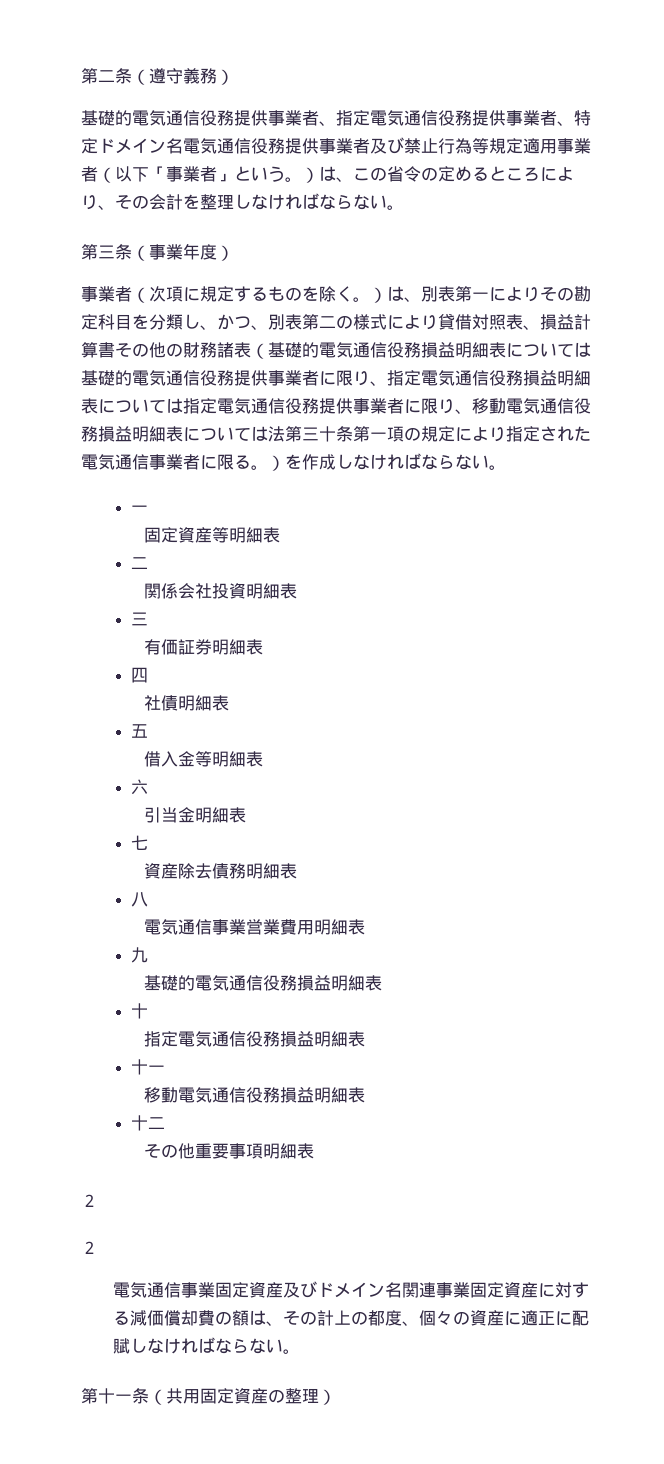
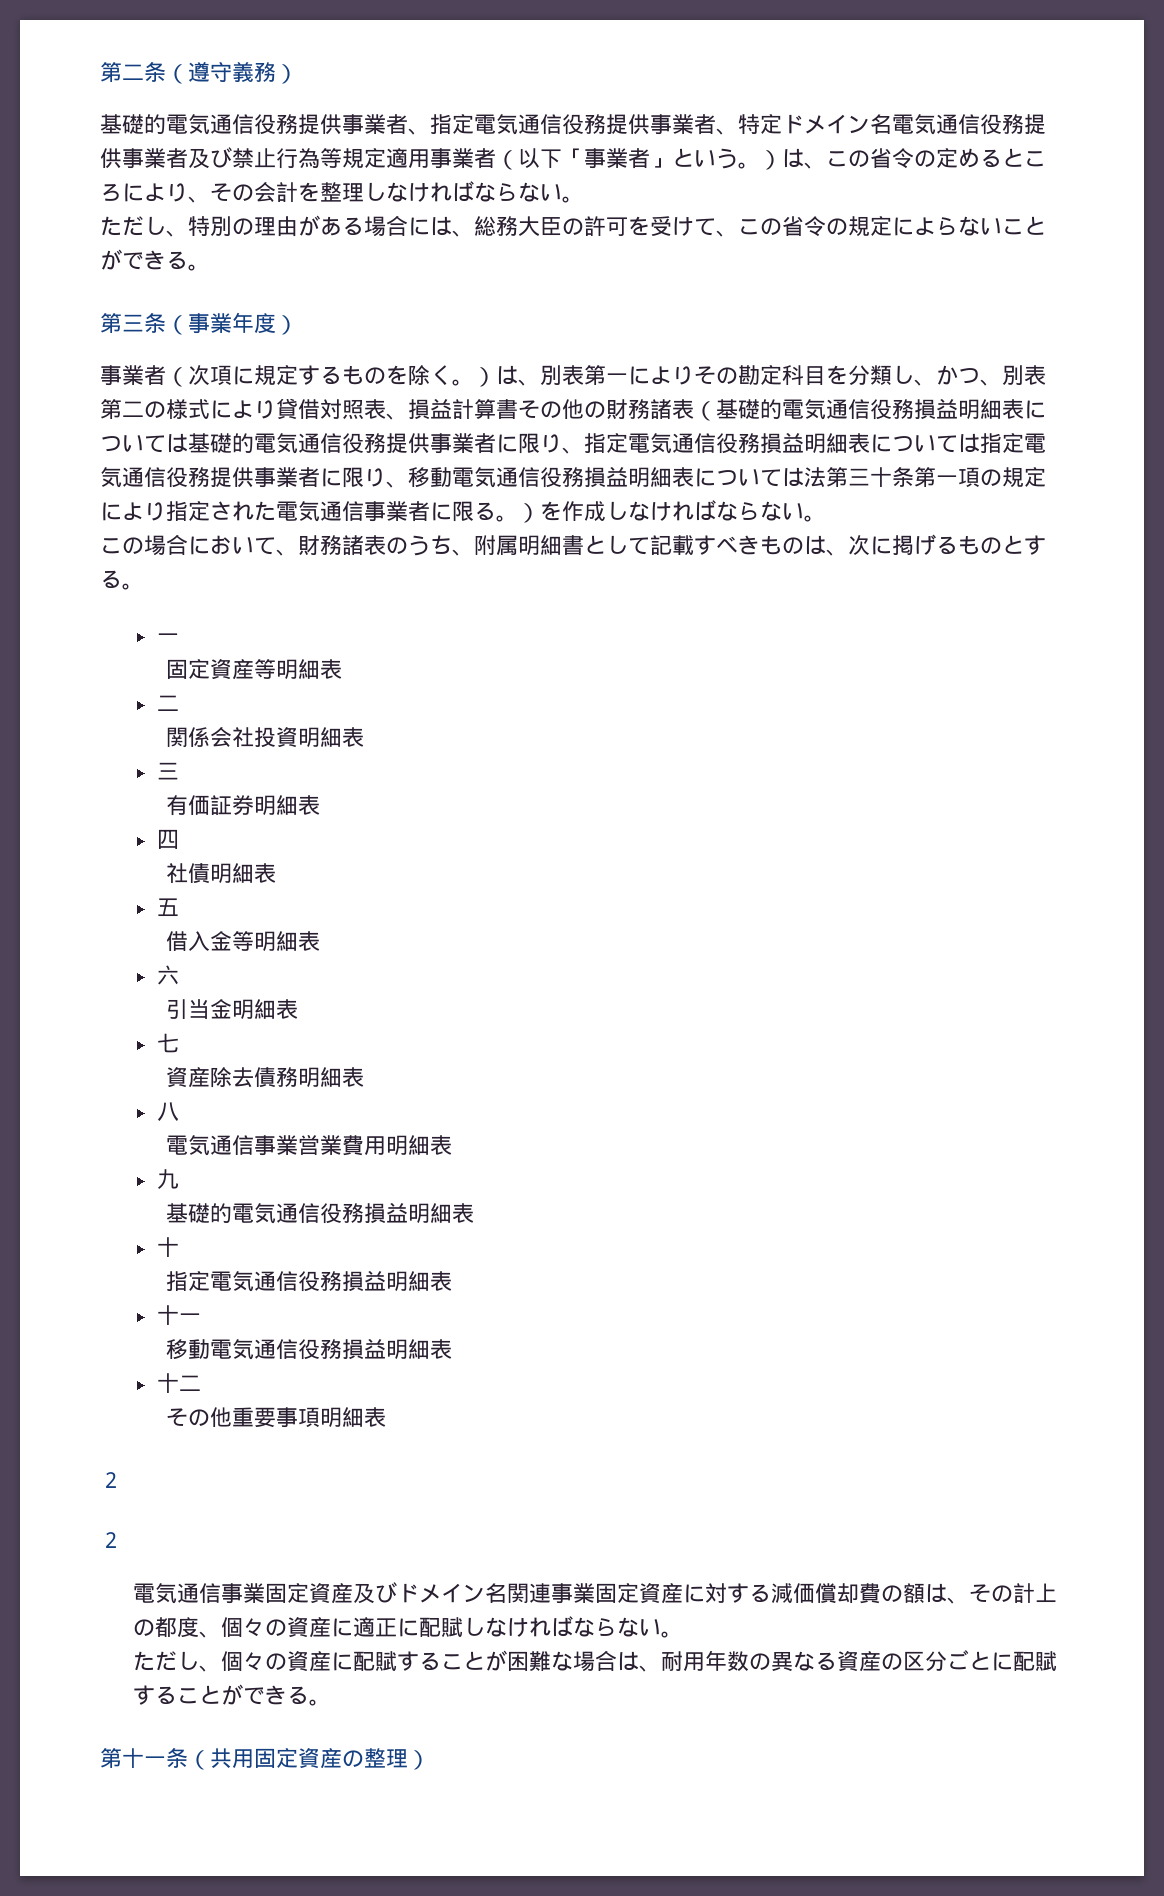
(404, 207) none -> [100,215,1046,237] [100,249,210,271] // ただし、特別の理由がある場合には、総務大臣の許可を受けて、この省令の規定によらないことができる。
(506, 467) none -> [100,534,1046,556] [100,570,144,590] // この場合において、財務諸表のうち、附属明細書として記載すべきものは、次に掲げるものとする。
(300, 1351) none -> [133,1650,1058,1672] [133,1684,332,1706] // ただし、個々の資産に配賦することが困難な場合は、耐用年数の異なる資産の区分ごとに配賦することができる。

